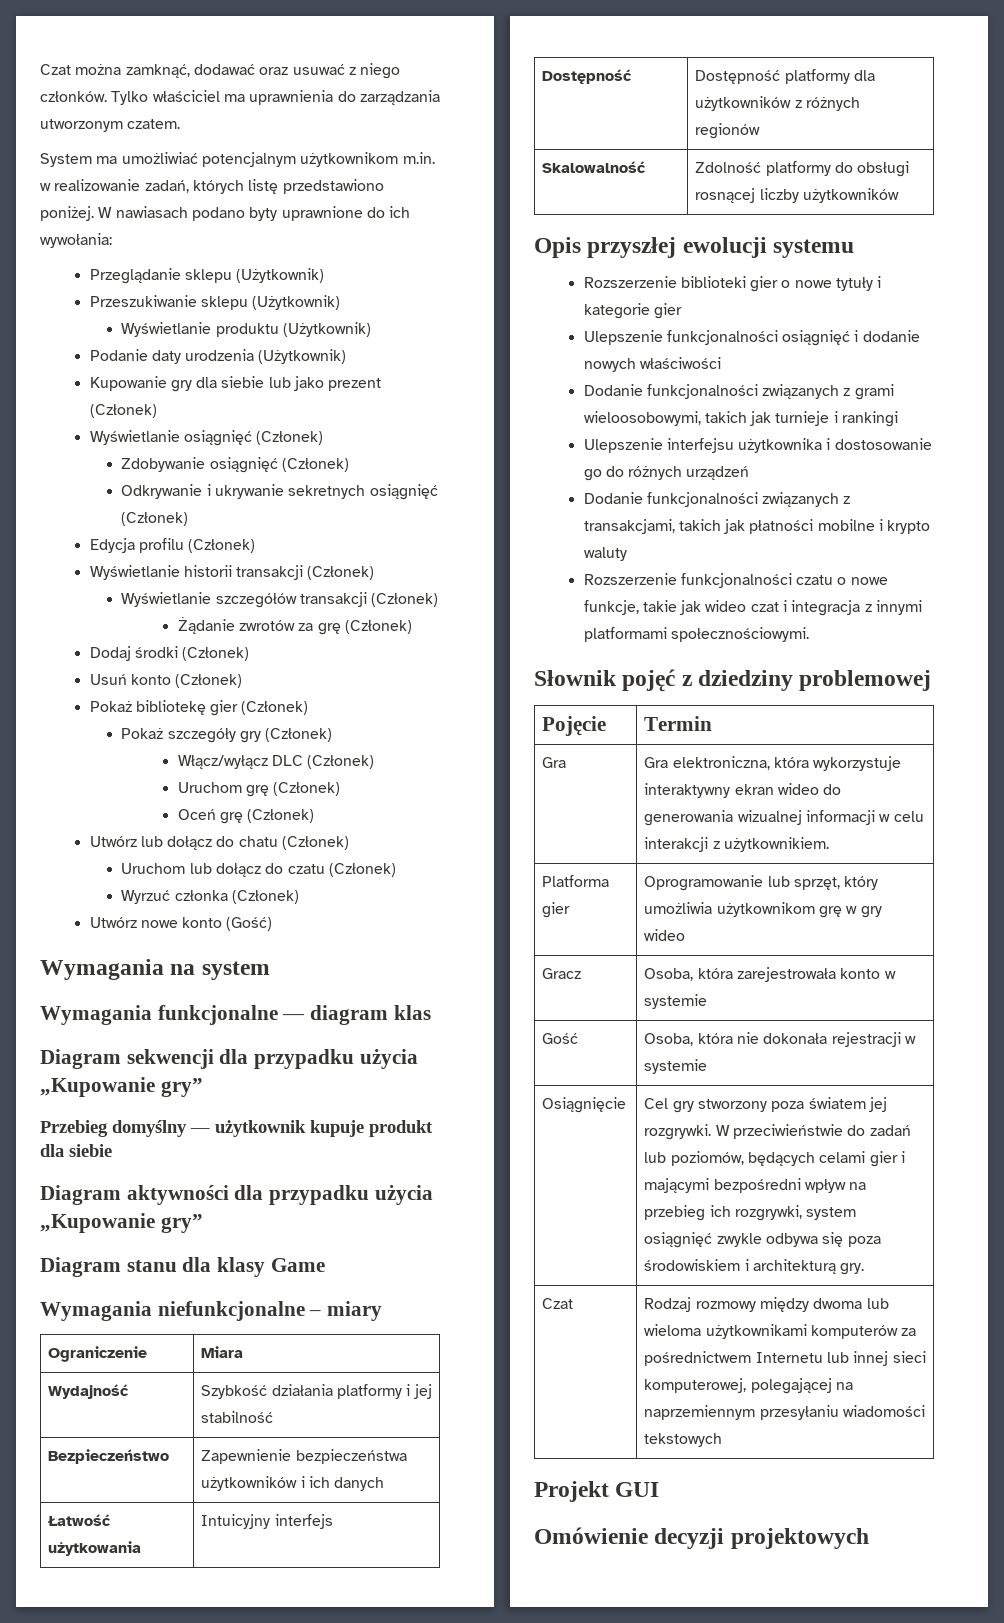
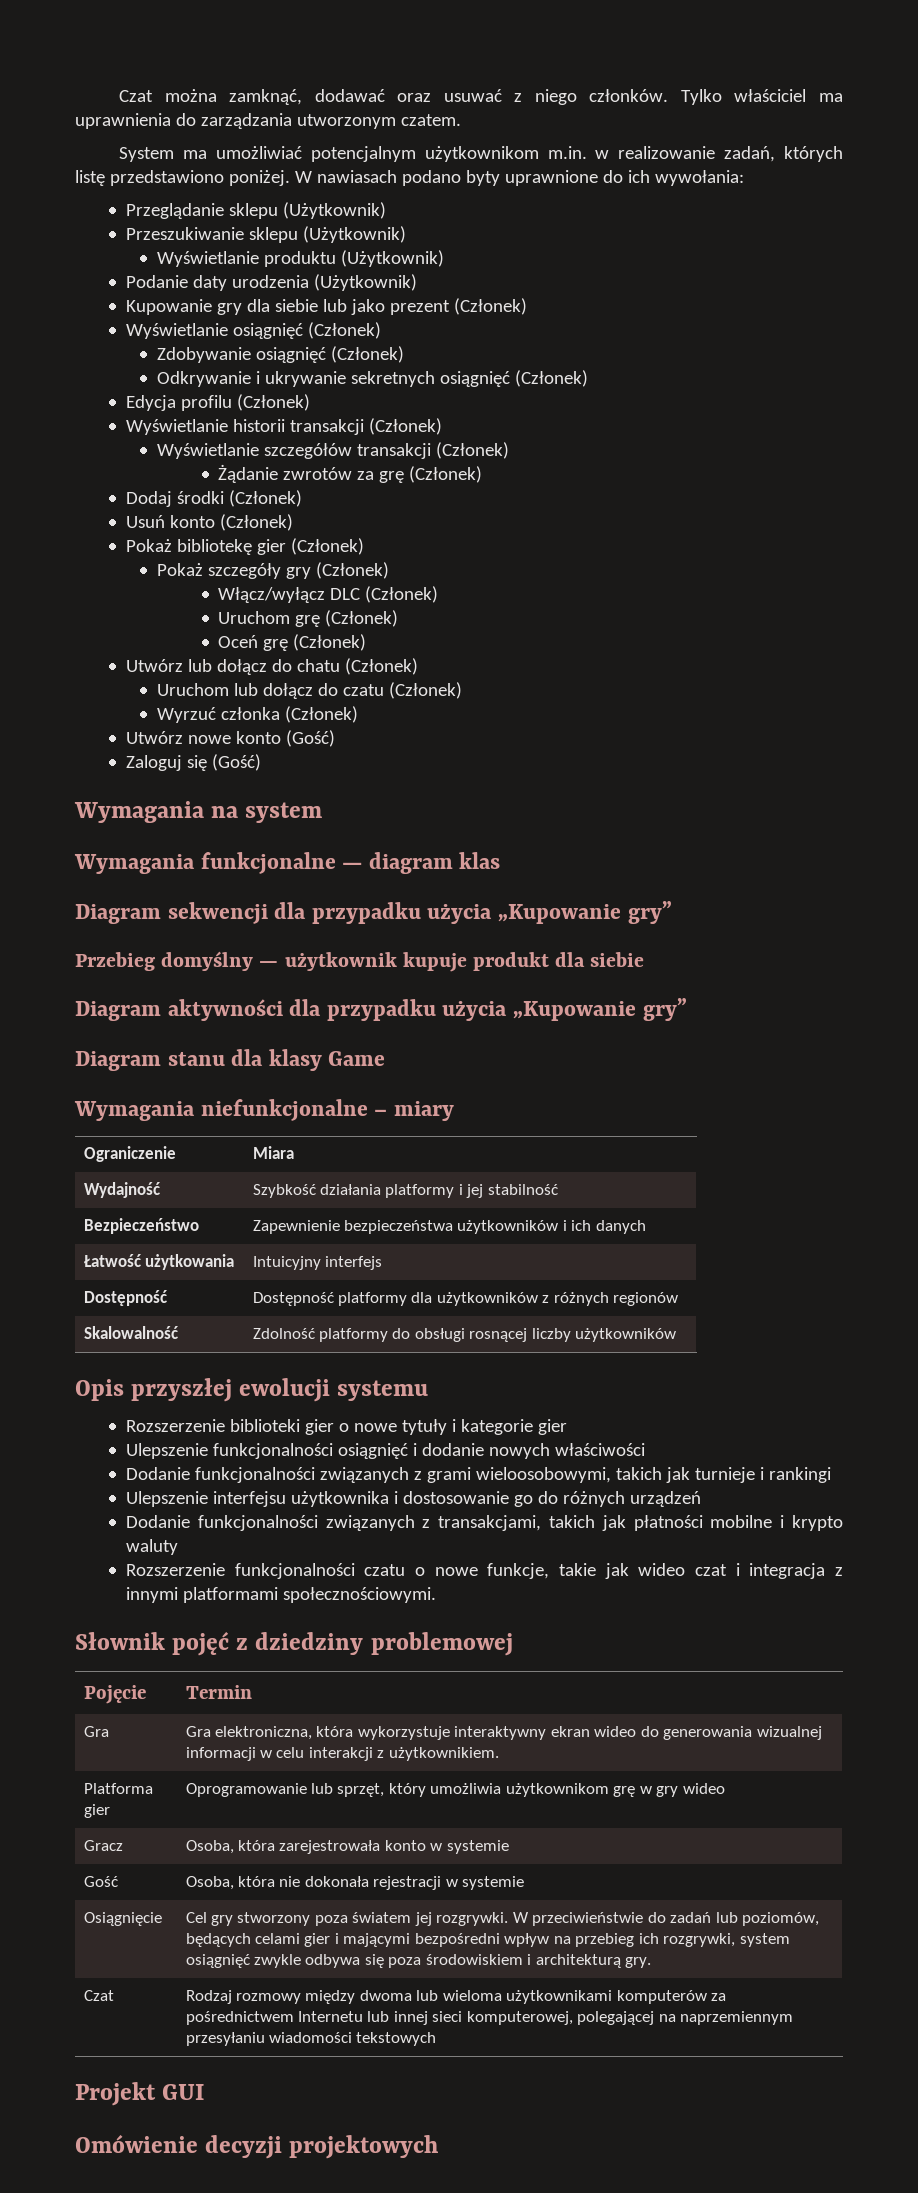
(273, 924) none -> [126,754,262,771] // Zaloguj się (Gość)

